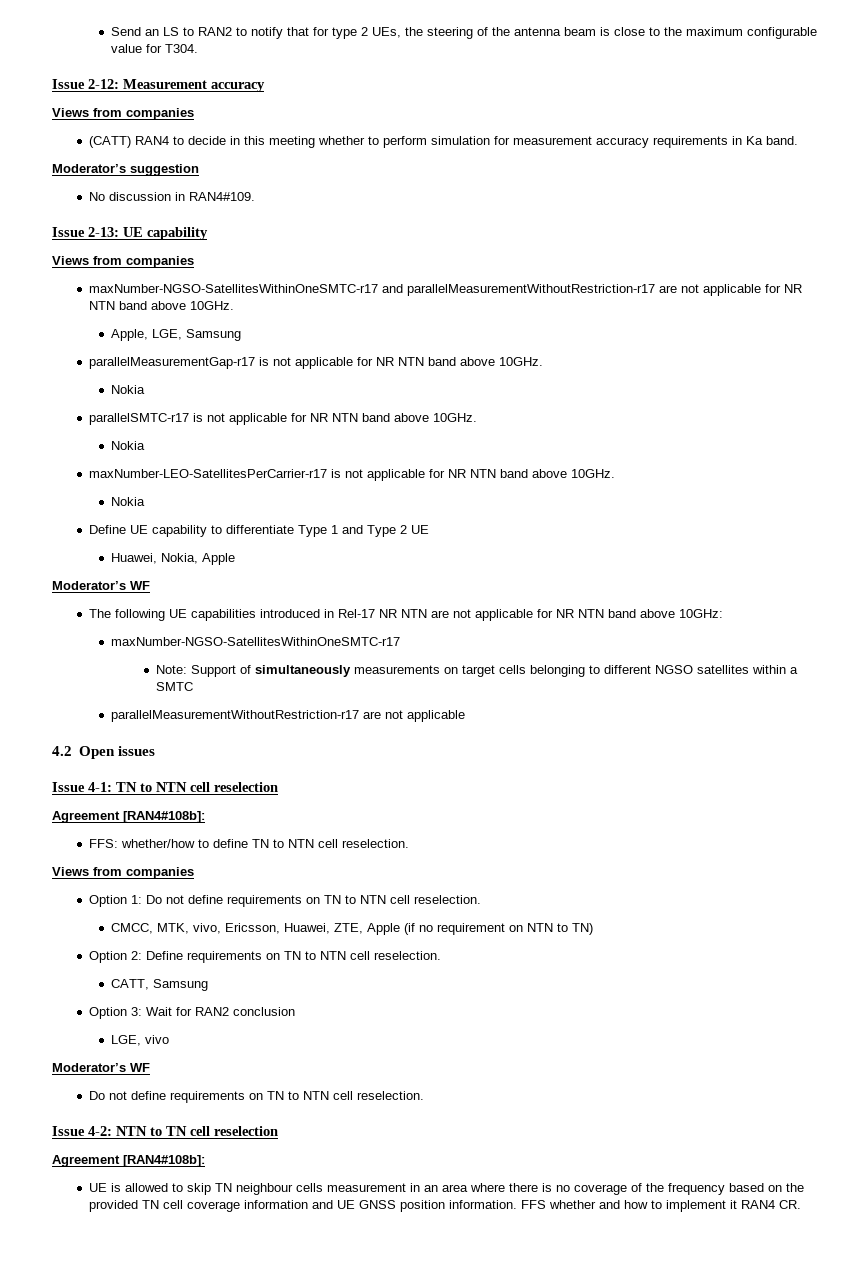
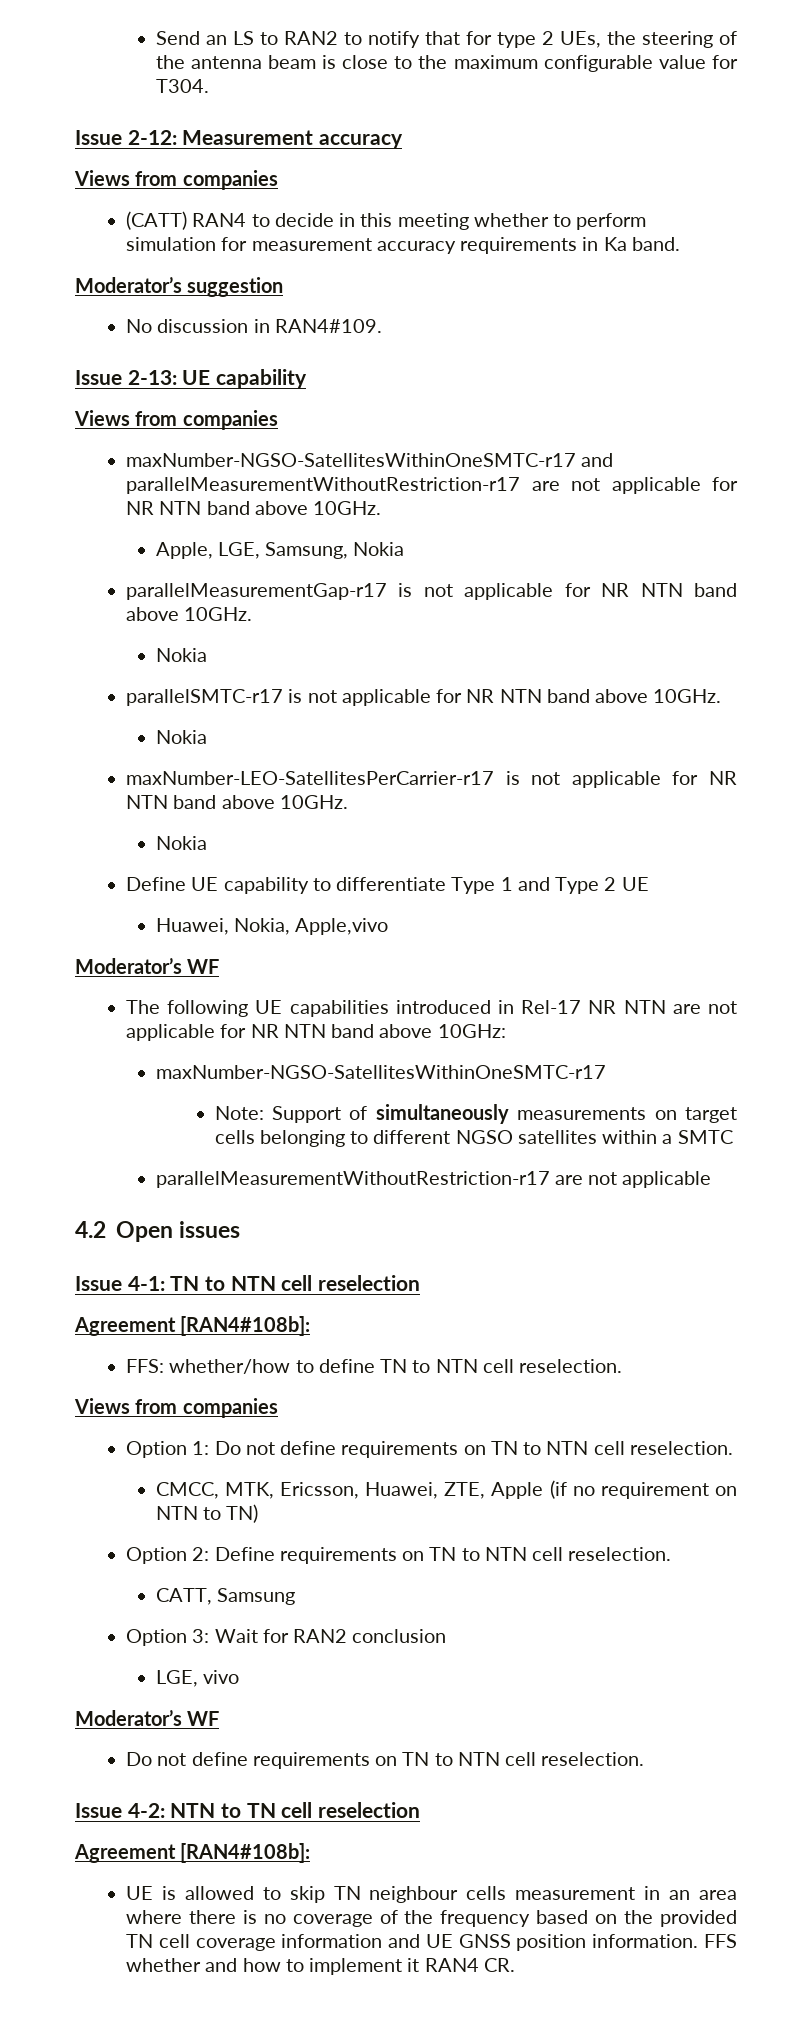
[186,329,242,341] Samsung -> [265,542,405,559] Samsung, Nokia
[202,553,236,565] Apple -> [295,918,389,935] Apple,vivo
[193,923,222,934] vivo, -> (274, 1490) none

